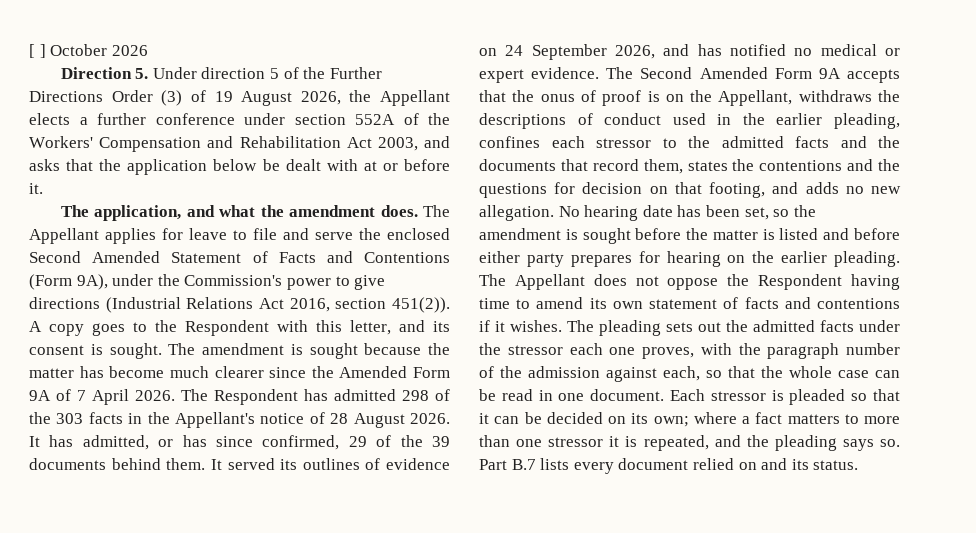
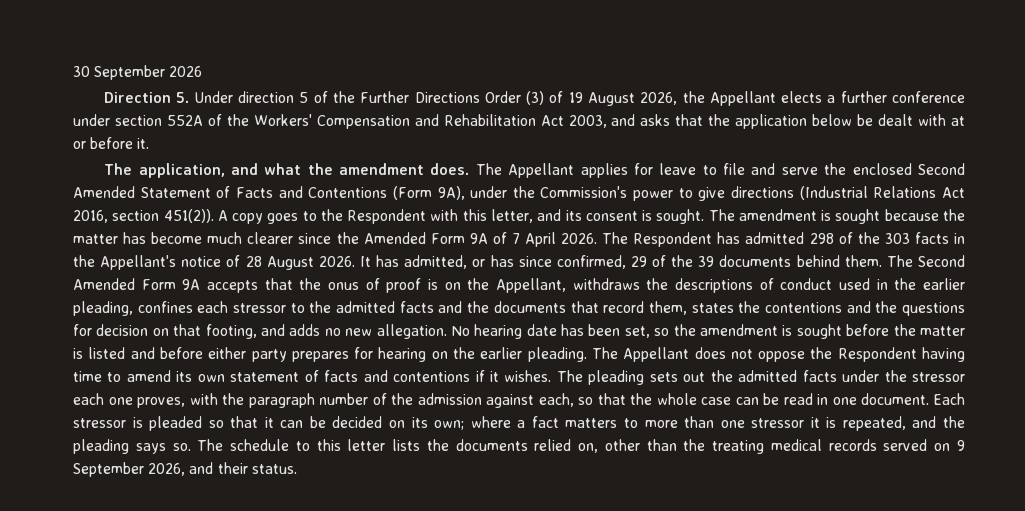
[29,44,108,58] [ ] October -> [73,65,166,80] 30 September
[210,458,450,470] [479,44,900,60] [479,67,600,83] It served its outlines of evidence on 24 September 2026, and has notified no medical or expert evidence. -> (882, 261) none
[479,458,809,474] Part B.7 lists every document relied on and its -> [197,439,966,454] [73,462,248,477] The schedule to this letter lists the documents relied on, other than the treating medical records served on 9 September 2026, and their

